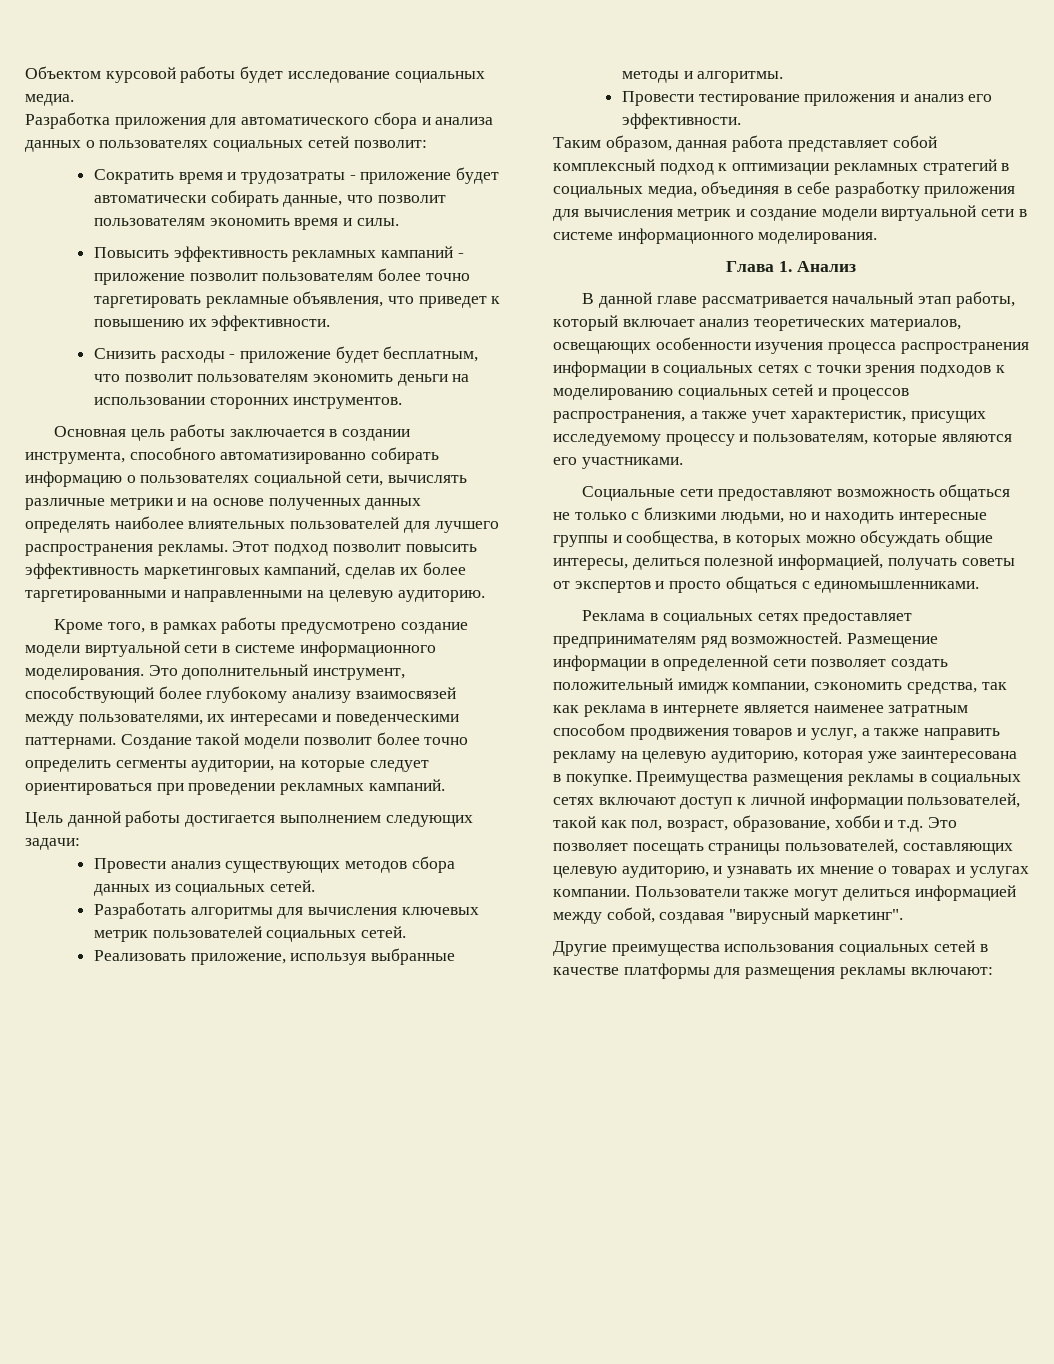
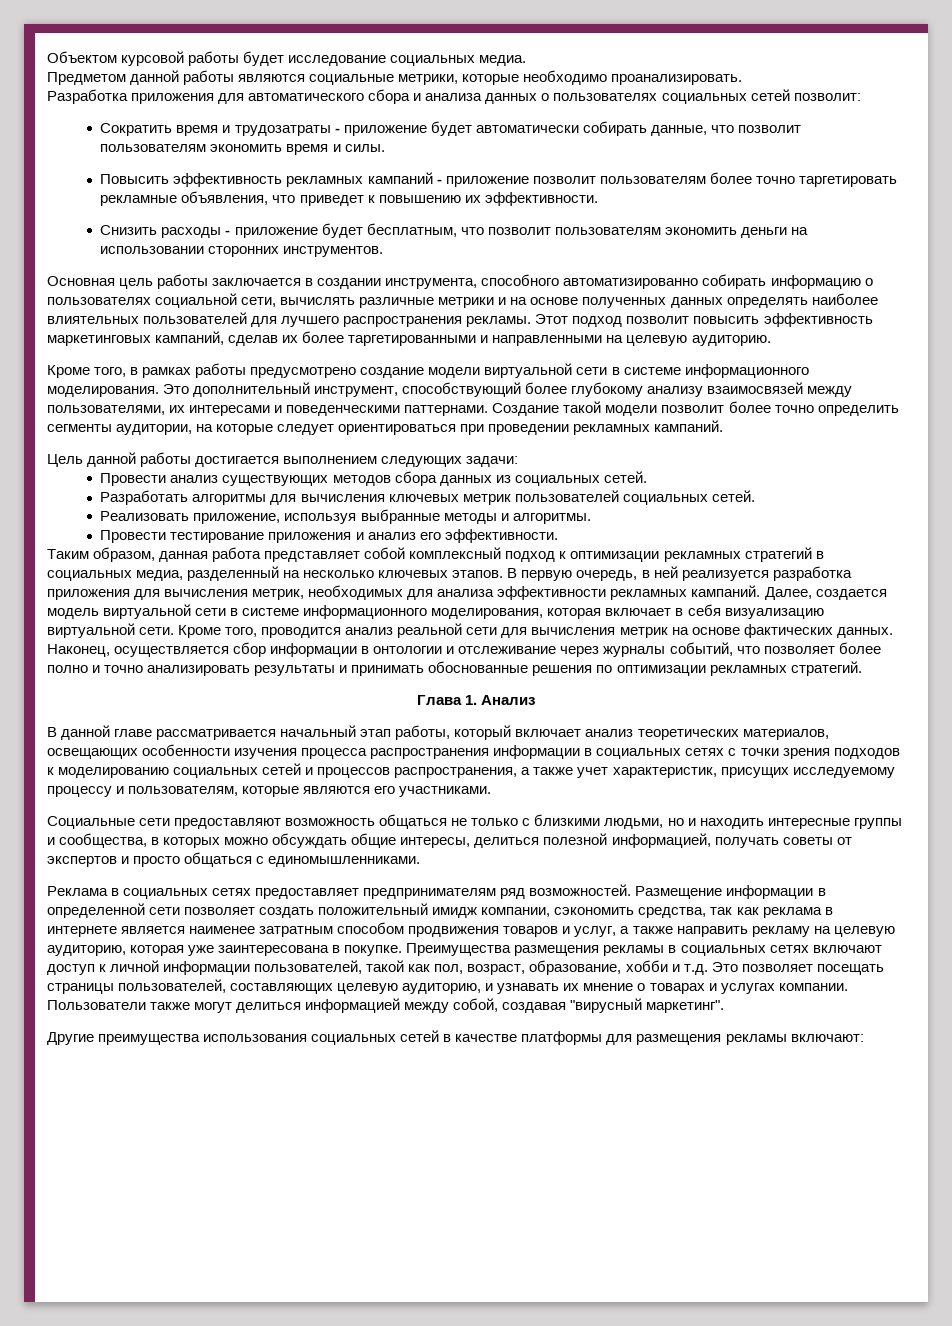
(74, 100) none -> [47,70,743,85] // Предметом данной работы являются социальные метрики, которые необходимо проанализировать.
[701,181,1016,198] [553,205,1027,221] [553,228,878,244] объединяя в себе разработку приложения для вычисления метрик и создание модели виртуальной сети в системе информационного моделирования. -> [187,566,852,581] [47,585,887,600] [47,604,824,619] [47,623,893,638] [47,642,881,657] [47,661,862,676] разделенный на несколько ключевых этапов. В первую очередь, в ней реализуется разработка приложения для вычисления метрик, необходимых для анализа эффективности рекламных кампаний. Далее, создается модель виртуальной сети в системе информационного моделирования, которая включает в себя визуализацию виртуальной сети. Кроме того, проводится анализ реальной сети для вычисления метрик на основе фактических данных. Наконец, осуществляется сбор информации в онтологии и отслеживание через журналы событий, что позволяет более полно и точно анализировать результаты и принимать обоснованные решения по оптимизации рекламных стратегий.

